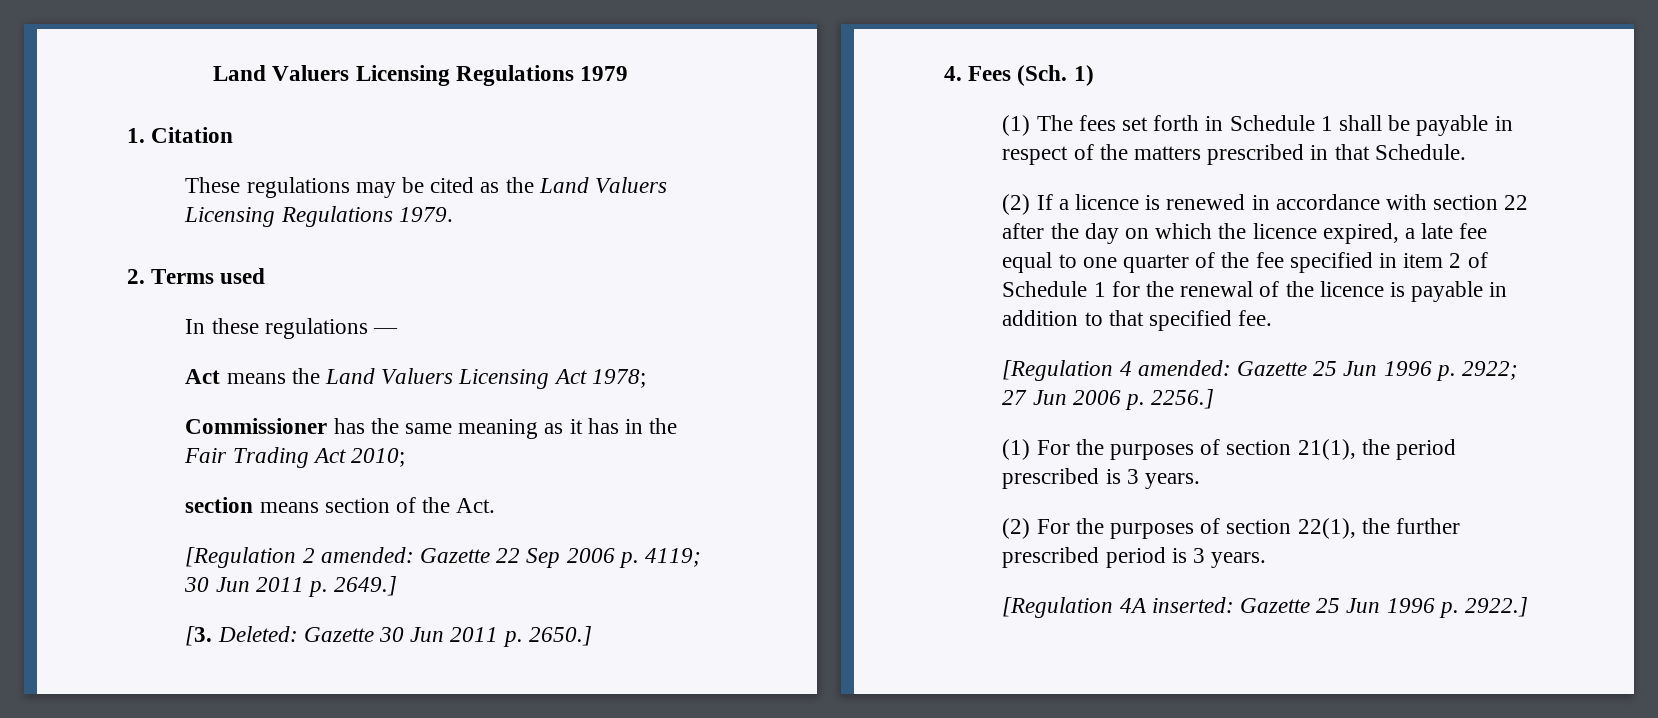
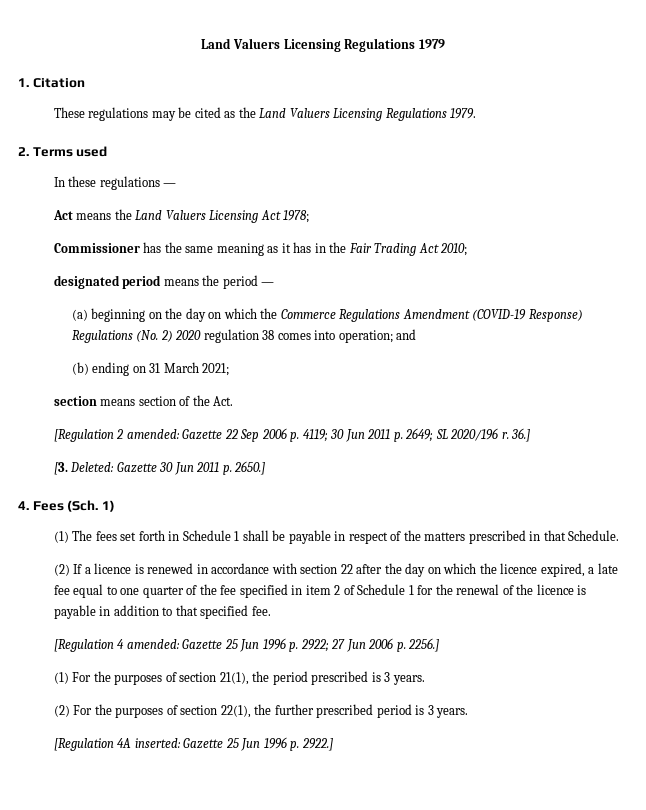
(405, 457) none -> [53,275,275,289] [71,308,583,322] [71,329,417,343] [71,362,230,376] // designated period means the period — // (a) beginning on the day on which the Commerce Regulations Amendment (COVID-19 Response) Regulations (No. 2) 2020 regulation 38 comes into operation; and // (b) ending on 31 March 2021;
[334,576,398,596] 2649.] -> [405,428,531,442] 2649; SL 2020/196 r. 36.]

